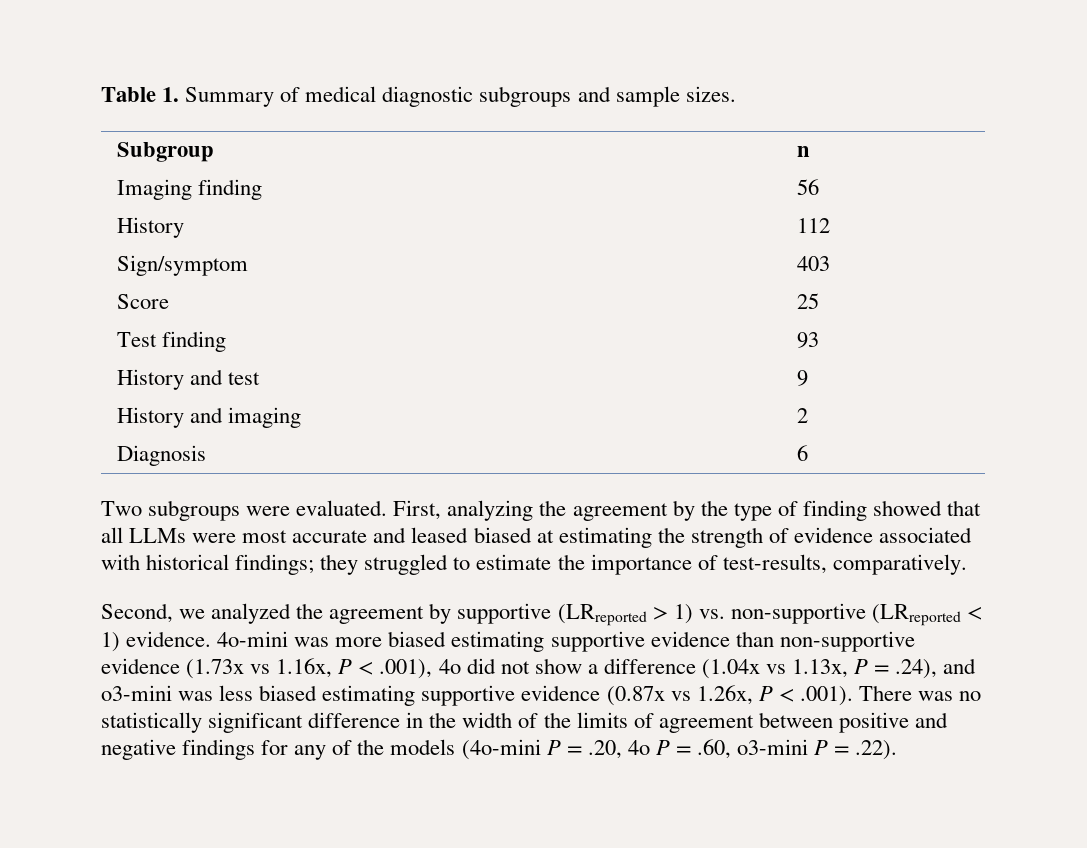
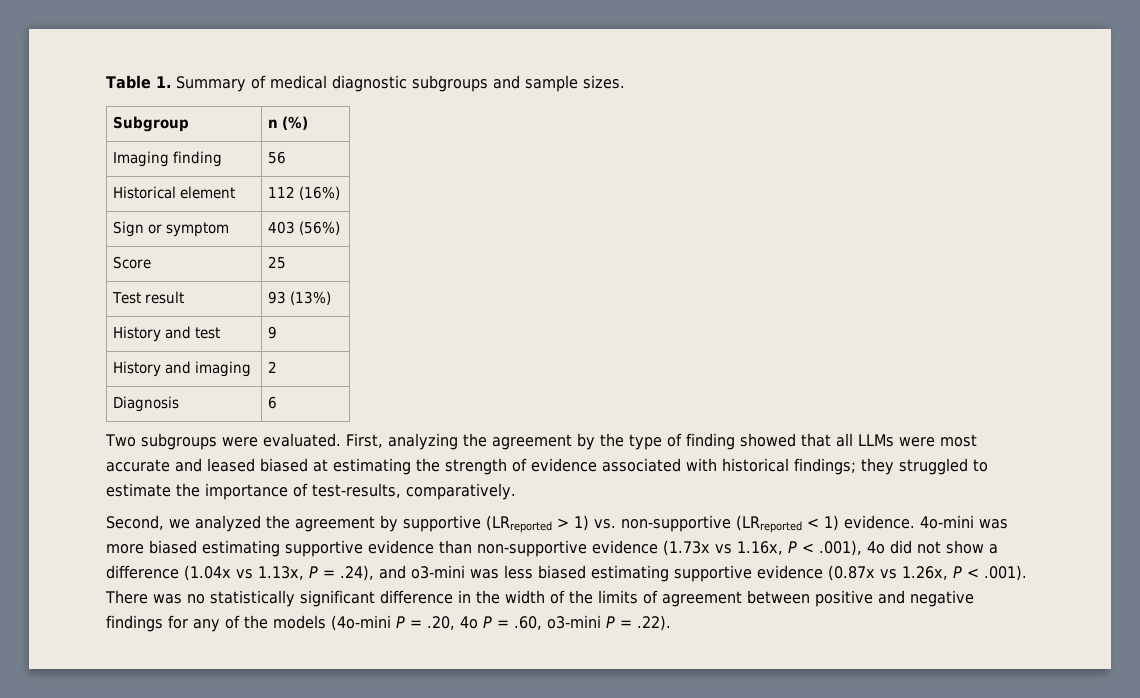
(810, 151) none -> [282,116,309,130] (%)
[116,217,184,238] History -> [113,186,236,199] Historical element
[116,255,248,276] // Sign/symptom -> [299,186,341,200] [113,221,230,237] (16%) // Sign or symptom
(830, 263) none -> [299,221,341,235] (56%)
[162,331,227,352] finding -> [145,291,185,304] result
(819, 340) none -> [290,291,332,305] (13%)

